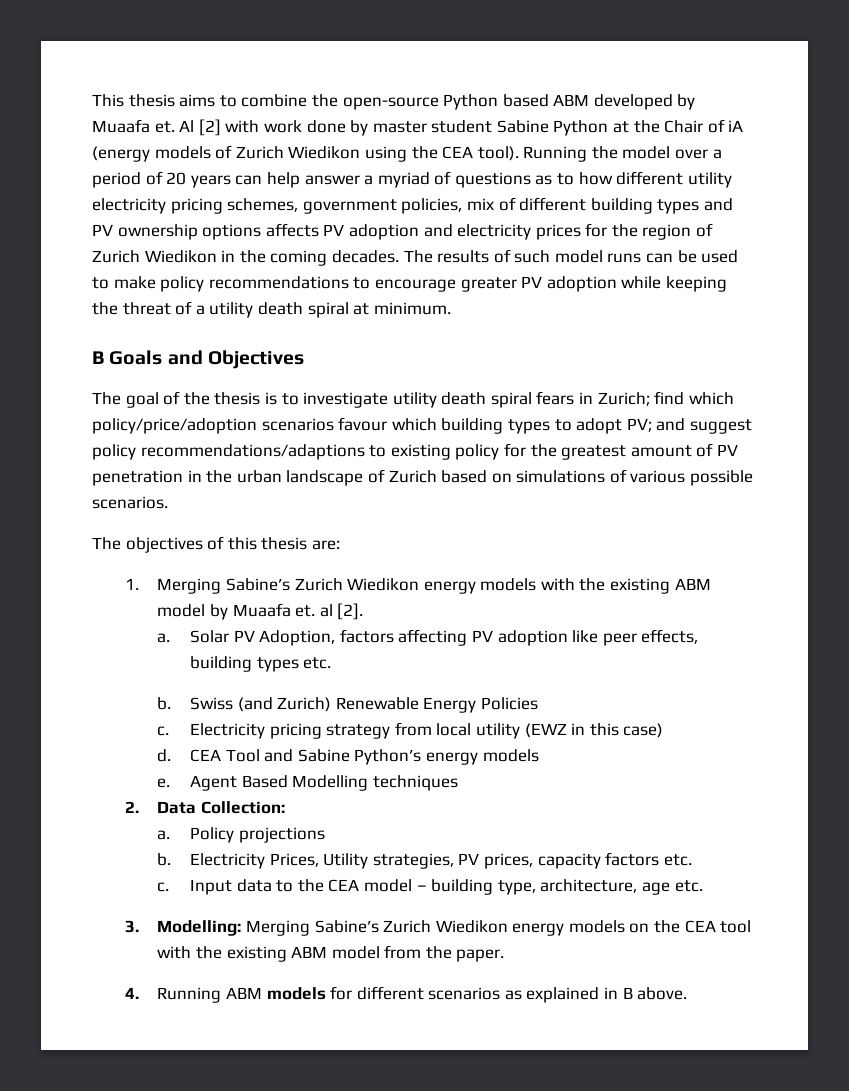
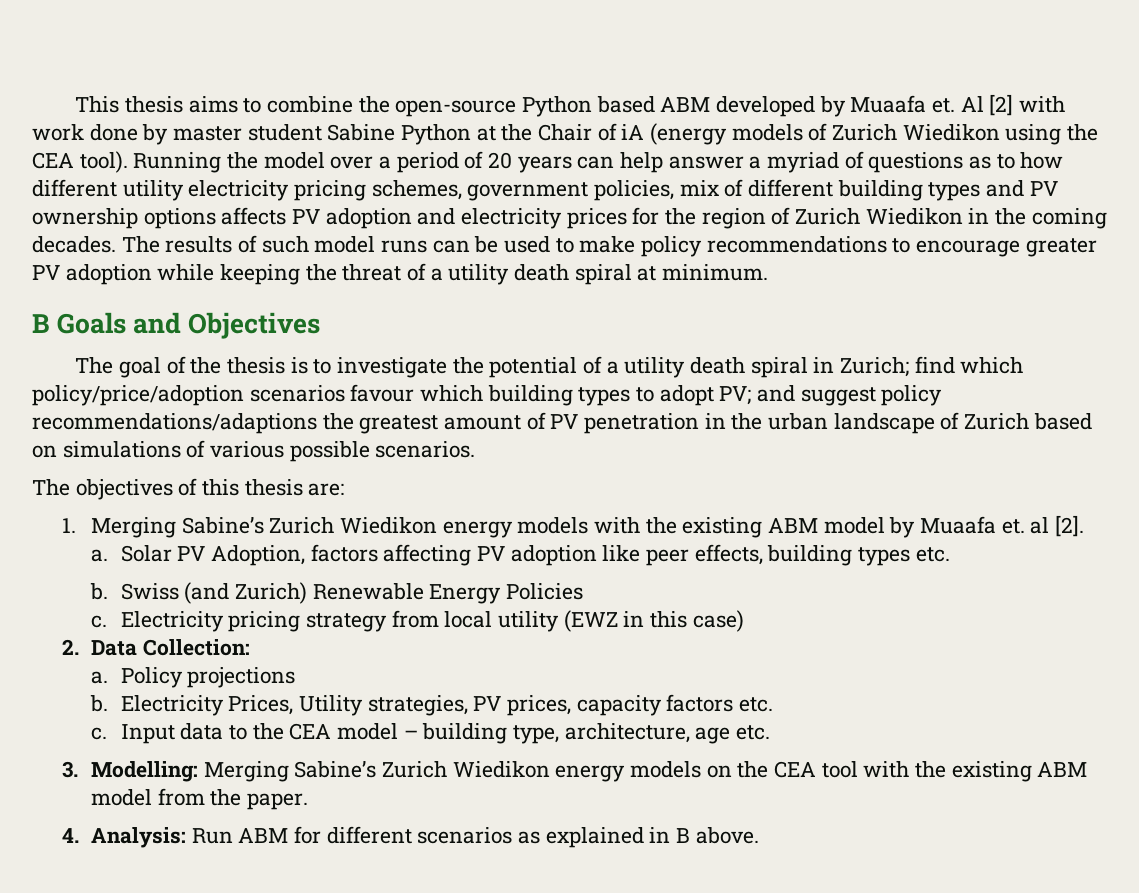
[392,391,575,408] utility death spiral fears -> [452,356,808,378] the potential of a utility death spiral
[369,443,526,460] to existing policy for -> (317, 423) none
[157,749,539,765] [157,775,458,791] // d. CEA Tool and Sabine Python’s energy models // e. Agent Based Modelling techniques -> (744, 621) none
[157,987,326,1003] Running ABM models -> [91,827,289,848] Analysis: Run ABM

